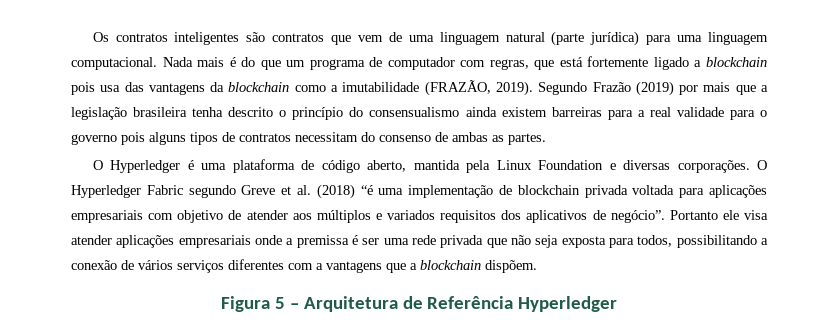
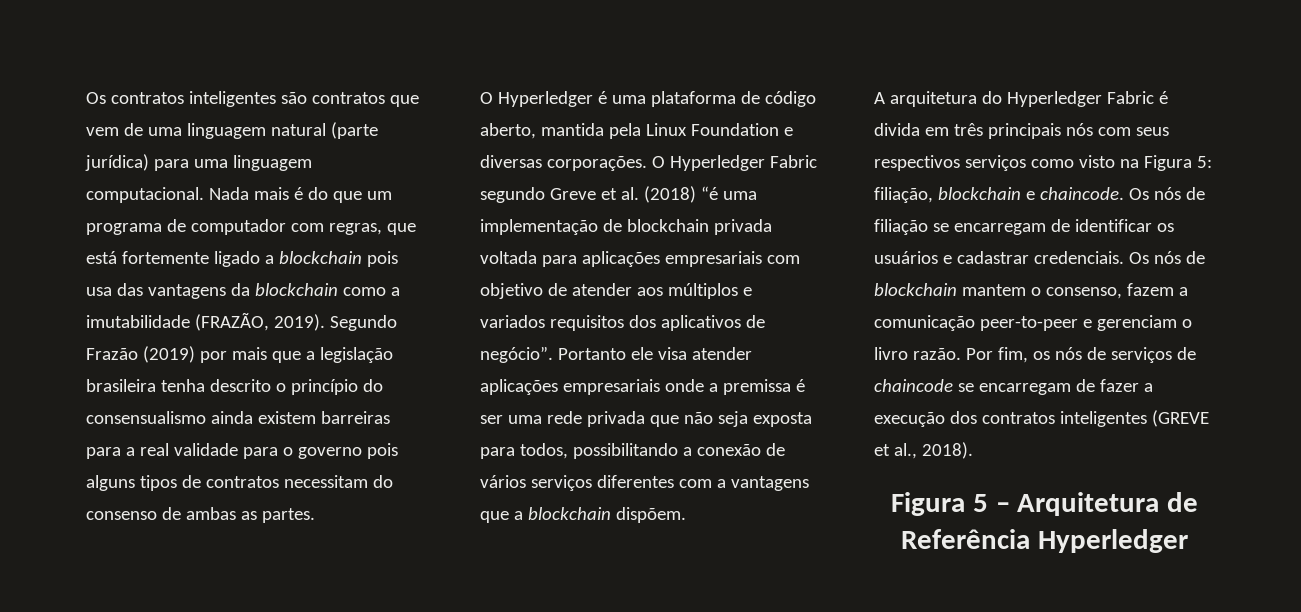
(537, 266) none -> [874,91,1168,107] [874,123,1169,139] [874,155,1212,171] [874,187,1205,203] [874,219,1174,235] [874,251,1205,264] [874,283,1188,299] [874,315,1192,331] [874,347,1196,363] [874,379,1153,395] [874,410,1209,427] [874,442,973,459] // A arquitetura do Hyperledger Fabric é divida em três principais nós com seus respectivos serviços como visto na Figura 5: filiação, blockchain e chaincode. Os nós de filiação se encarregam de identificar os usuários e cadastrar credenciais. Os nós de blockchain mantem o consenso, fazem a comunicação peer-to-peer e gerenciam o livro razão. Por fim, os nós de serviços de chaincode se encarregam de fazer a execução dos contratos inteligentes (GREVE et al., 2018).

